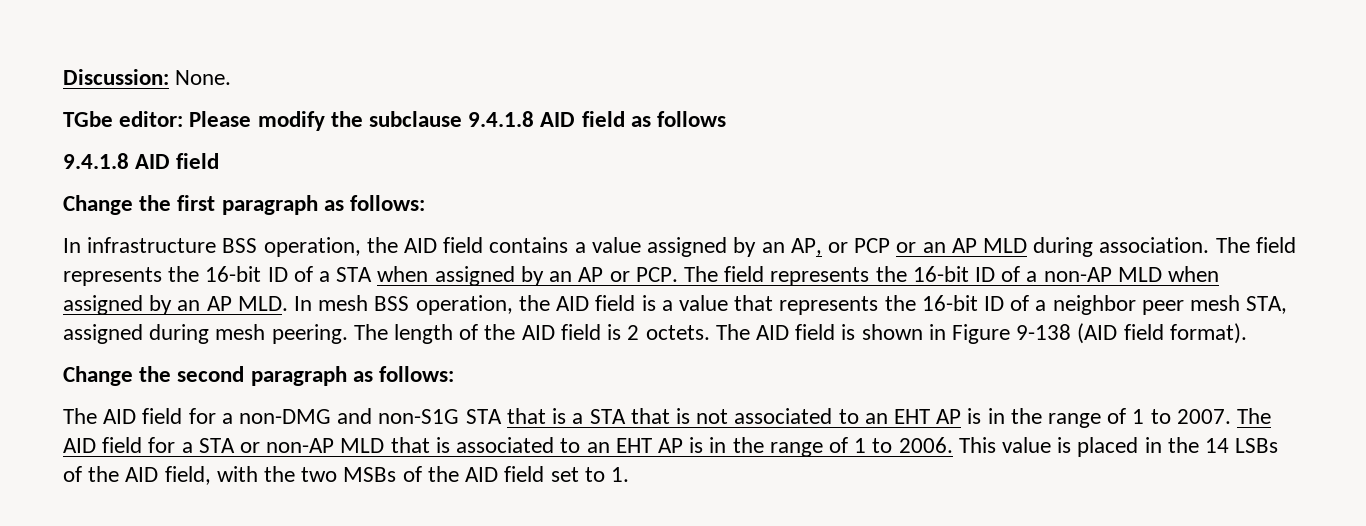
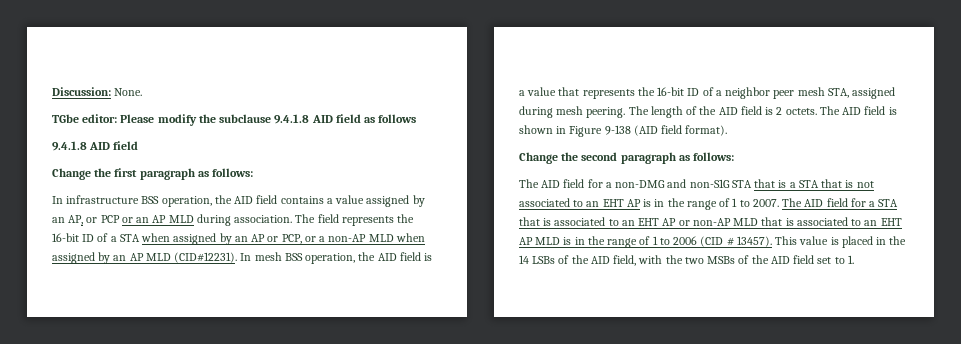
[635,266,1021,286] PCP. The field represents the 16-bit ID of -> [281,234,316,244] PCP, or
[237,296,288,311] MLD. -> [145,252,238,263] MLD (CID#12231).
(235, 445) none -> [519,217,677,226] that is associated to an EHT AP
[689,437,953,457] is in the range of 1 to 2006. -> [535,236,772,248] MLD is in the range of 1 to 2006 (CID # 13457).

